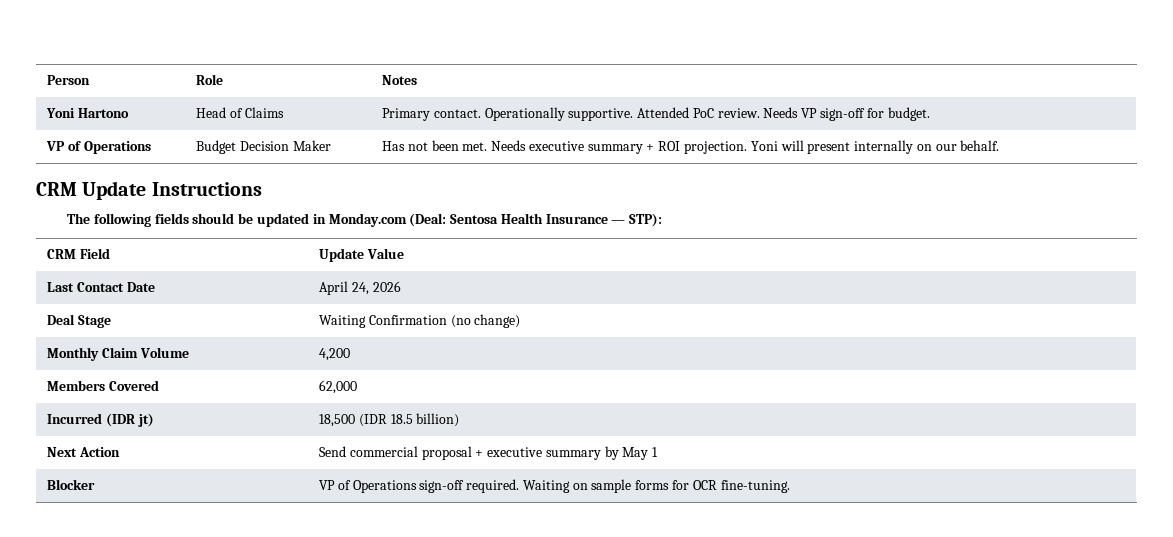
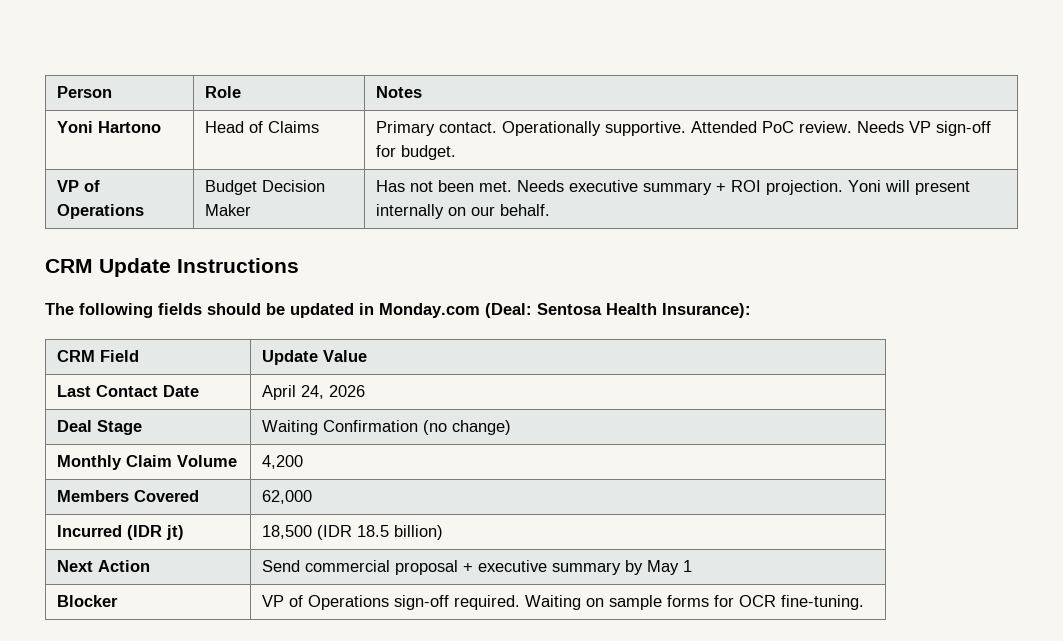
[545,213,663,227] Insurance — STP): -> [662,303,751,318] Insurance):

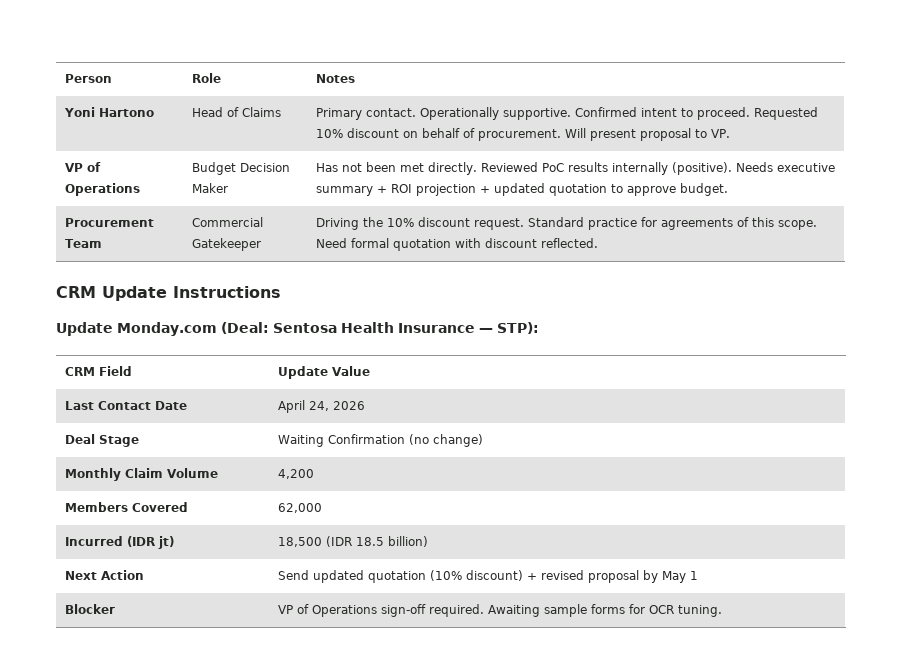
[690,121,991,136] [375,145,456,160] Attended PoC review. Needs VP sign-off for budget. -> [574,107,818,120] [315,128,730,141] Confirmed intent to proceed. Requested 10% discount on behalf of procurement. Will present proposal to VP.
[478,181,512,192] met. -> [399,162,732,175] met directly. Reviewed PoC results internally (positive).
[765,180,970,195] [375,204,550,219] [45,258,299,277] [45,303,374,318] projection. Yoni will present internally on our behalf. // CRM Update Instructions // The following fields should be updated in -> [415,183,728,196] [64,218,154,227] [64,239,102,248] [191,217,263,227] [191,238,261,251] [315,217,817,230] [315,238,598,251] [56,286,281,301] [56,322,113,336] projection + updated quotation to approve budget. // Procurement Team | Commercial Gatekeeper | Driving the 10% discount request. Standard practice for agreements of this scope. Need formal quotation with discount reflected. // CRM Update Instructions // Update
[662,303,751,318] Insurance): -> [397,322,539,334] Insurance — STP):
[304,560,621,575] commercial proposal + executive summary -> [312,570,639,583] updated quotation (10% discount) + revised proposal
[524,595,604,610] Waiting on -> [487,605,540,617] Awaiting
[780,595,864,610] fine-tuning. -> [677,605,722,617] tuning.

